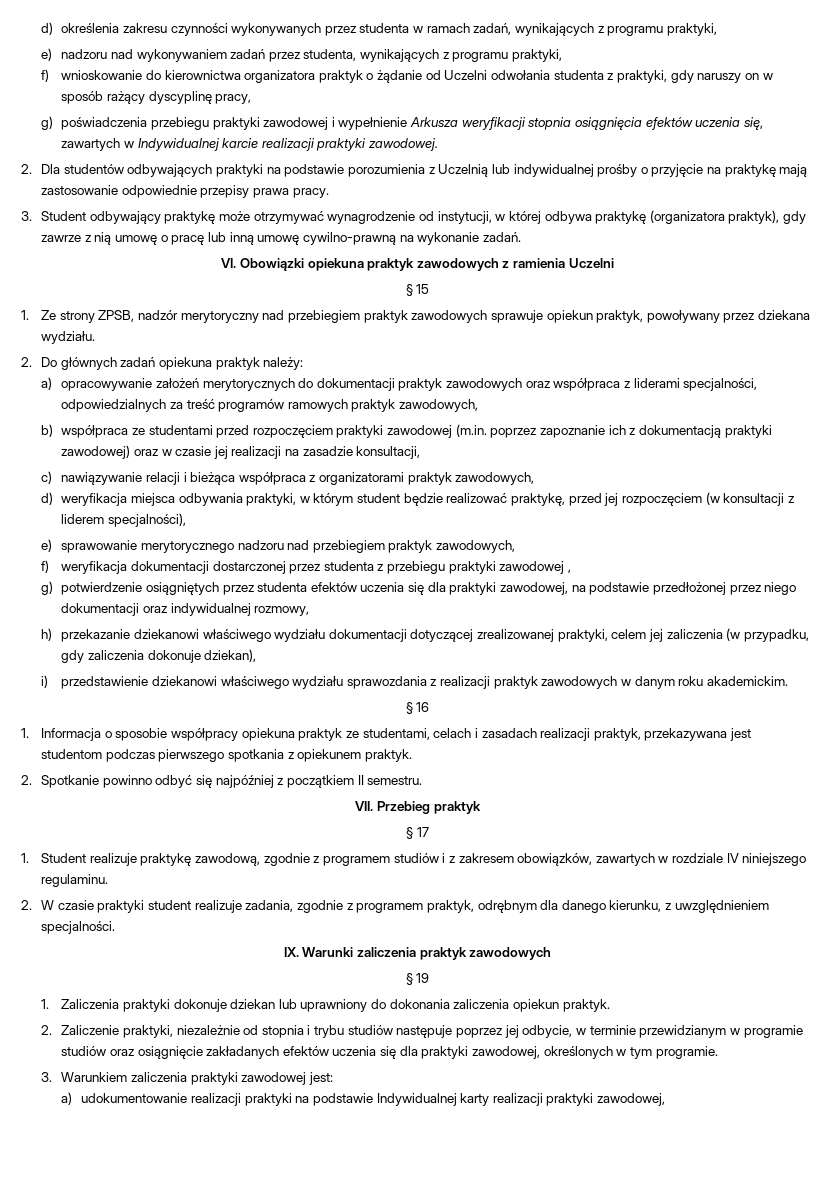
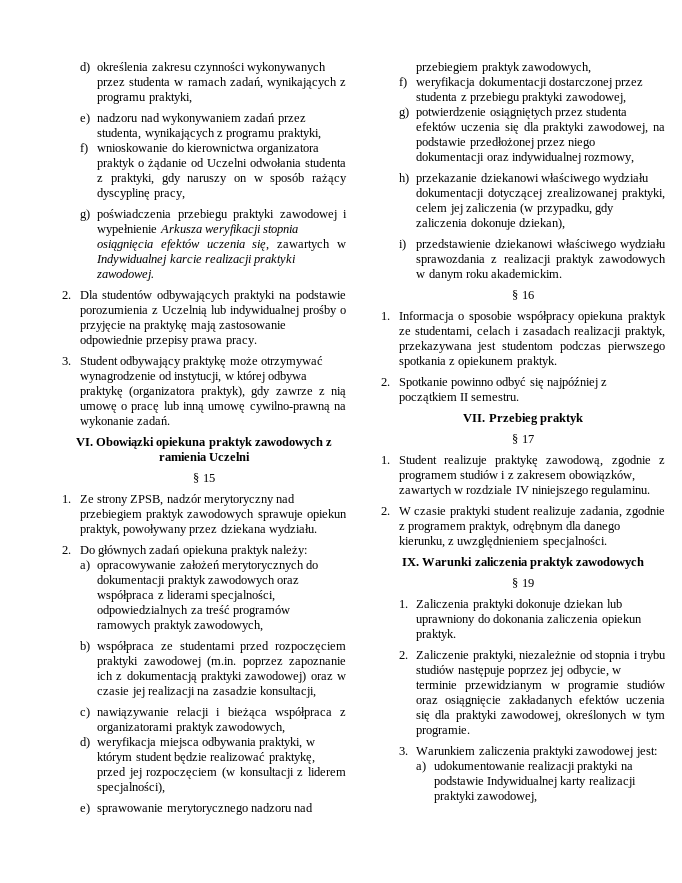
[499,561,572,574] zawodowej , -> [565,92,626,104] zawodowej,

